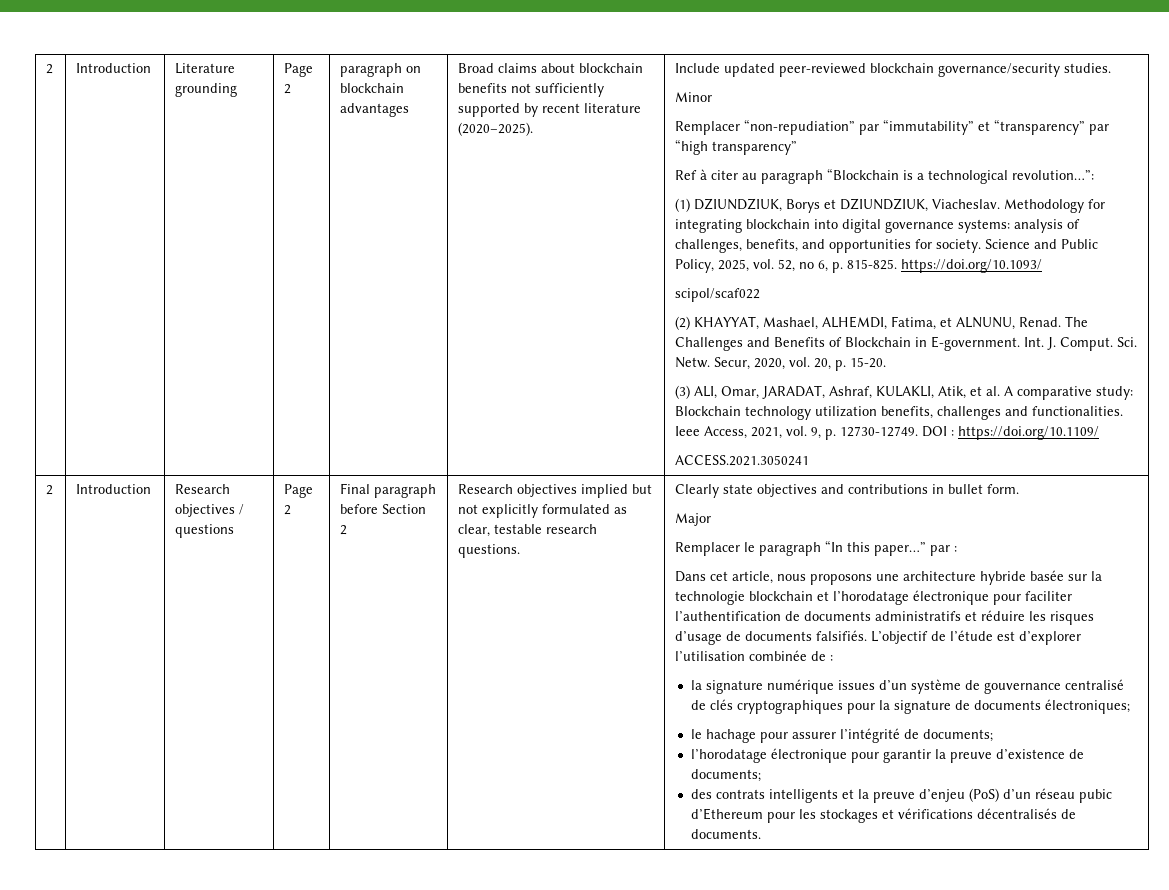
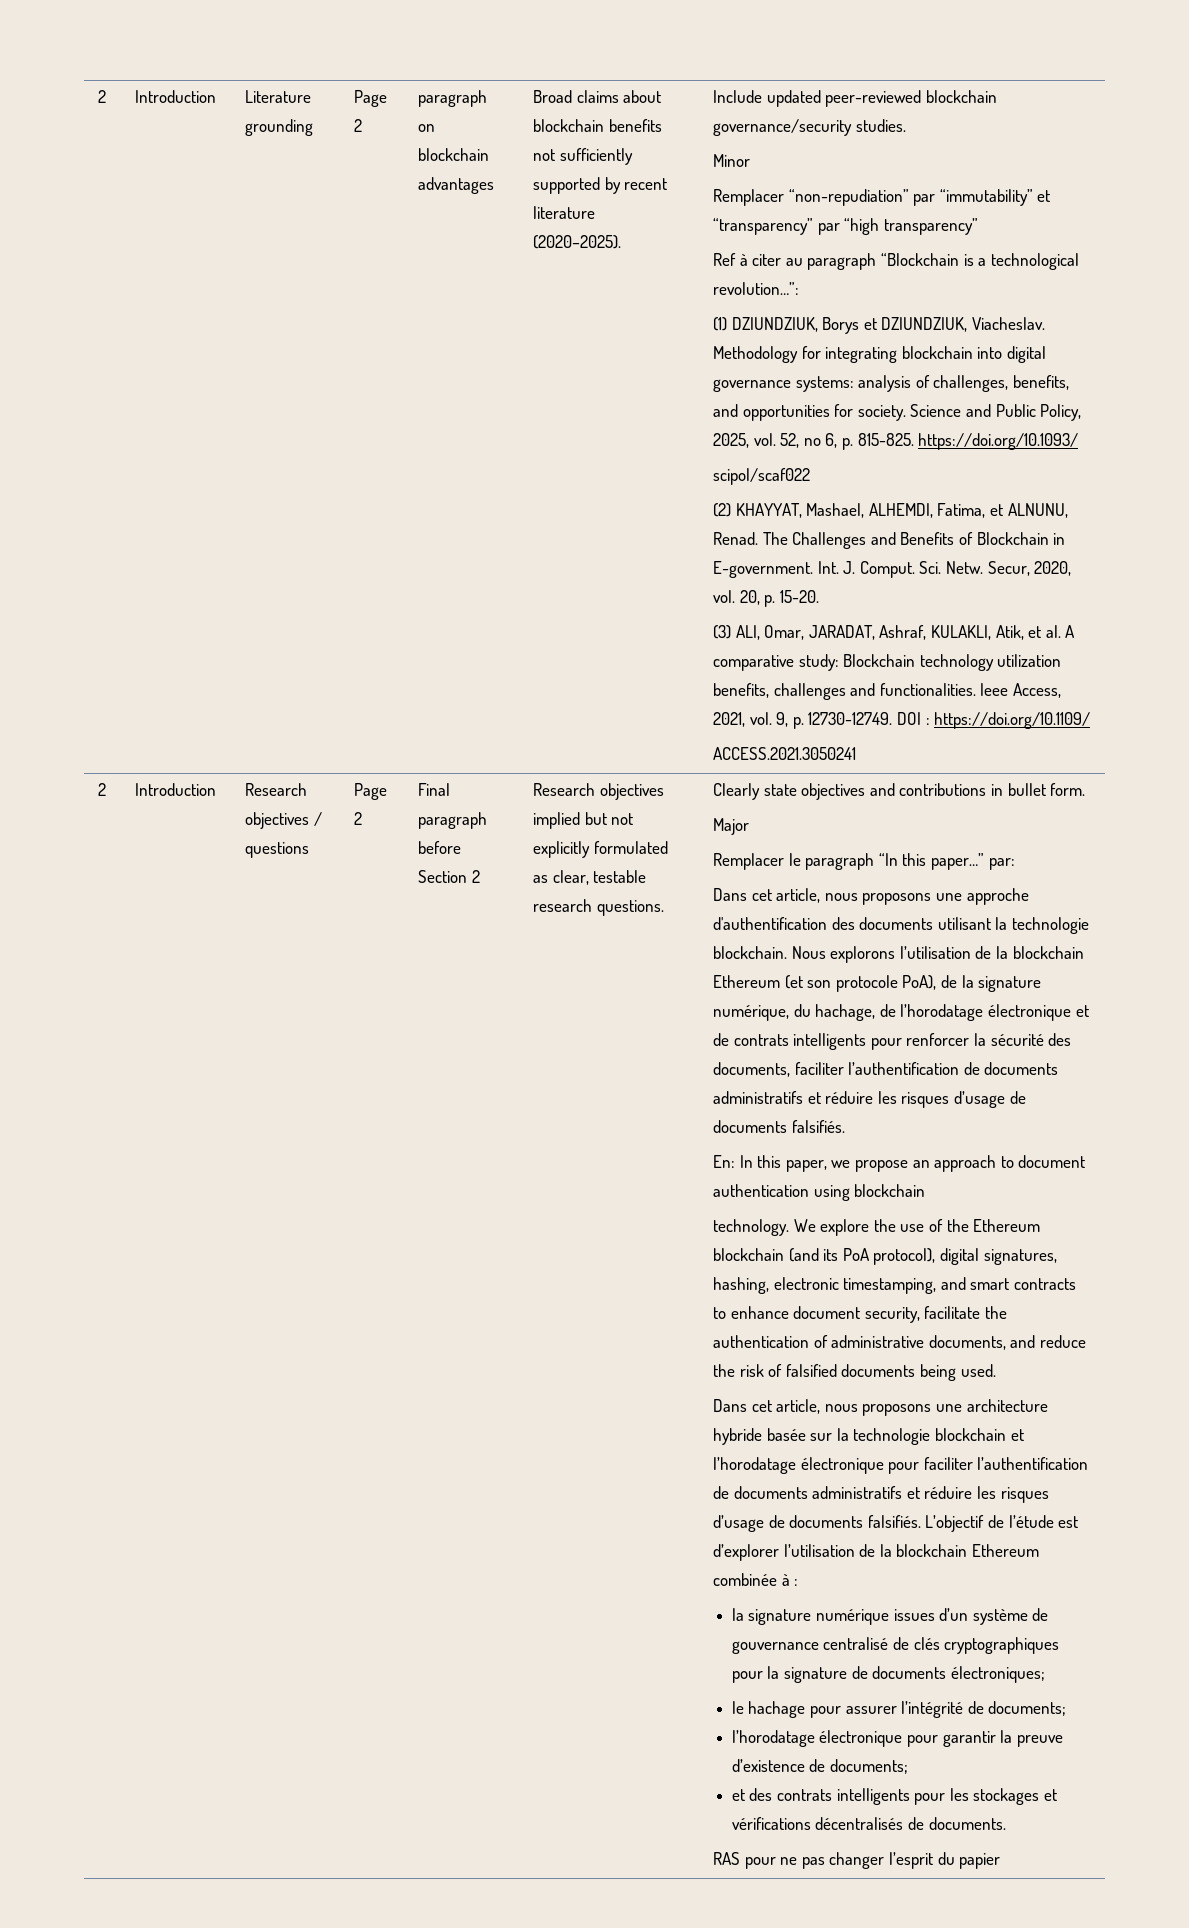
[930,545,958,556] par : -> [988,858,1015,870] [713,888,1029,905] [713,917,1090,934] [713,946,1084,963] [713,975,1042,992] [713,1004,1089,1021] [713,1033,1072,1050] [713,1062,1059,1077] [713,1091,1026,1108] [713,1120,845,1133] [713,1155,1086,1172] [713,1184,926,1201] [713,1219,1041,1236] [713,1248,1057,1265] [713,1277,1077,1294] [713,1306,1008,1323] [713,1335,1087,1350] [713,1364,996,1381] par: // Dans cet article, nous proposons une approche d'authentification des documents utilisant la technologie blockchain. Nous explorons l’utilisation de la blockchain Ethereum (et son protocole PoA), de la signature numérique, du hachage, de l’horodatage électronique et de contrats intelligents pour renforcer la sécurité des documents, faciliter l’authentification de documents administratifs et réduire les risques d’usage de documents falsifiés. // En: In this paper, we propose an approach to document authentication using blockchain // technology. We explore the use of the Ethereum blockchain (and its PoA protocol), digital signatures, hashing, electronic timestamping, and smart contracts to enhance document security, facilitate the authentication of administrative documents, and reduce the risk of falsified documents being used.
[749,650,827,661] combinée de -> [859,1544,1040,1557] [713,1573,790,1586] de la blockchain Ethereum combinée à
(762, 775) none -> [731,1789,745,1801] et
[842,788,1113,803] [691,808,764,820] et la preuve d’enjeu (PoS) d’un réseau pubic d’Ethereum -> (910, 1796) none
(762, 834) none -> [713,1852,1001,1869] // RAS pour ne pas changer l’esprit du papier

